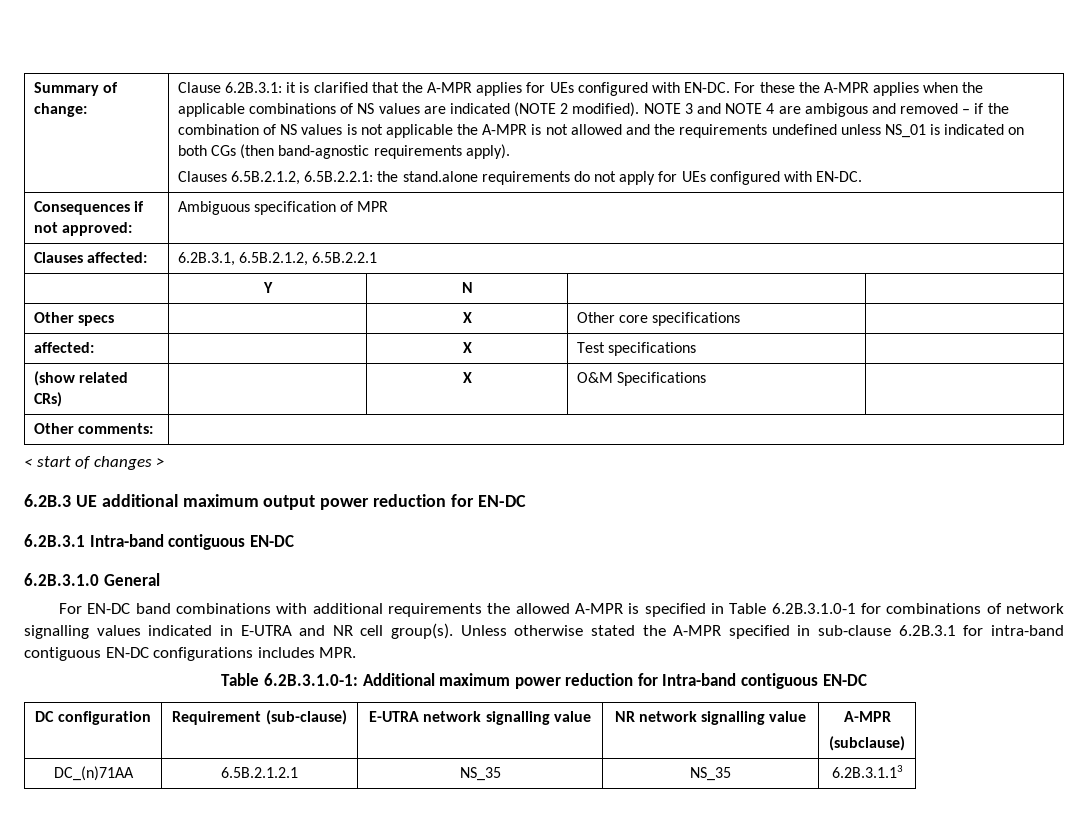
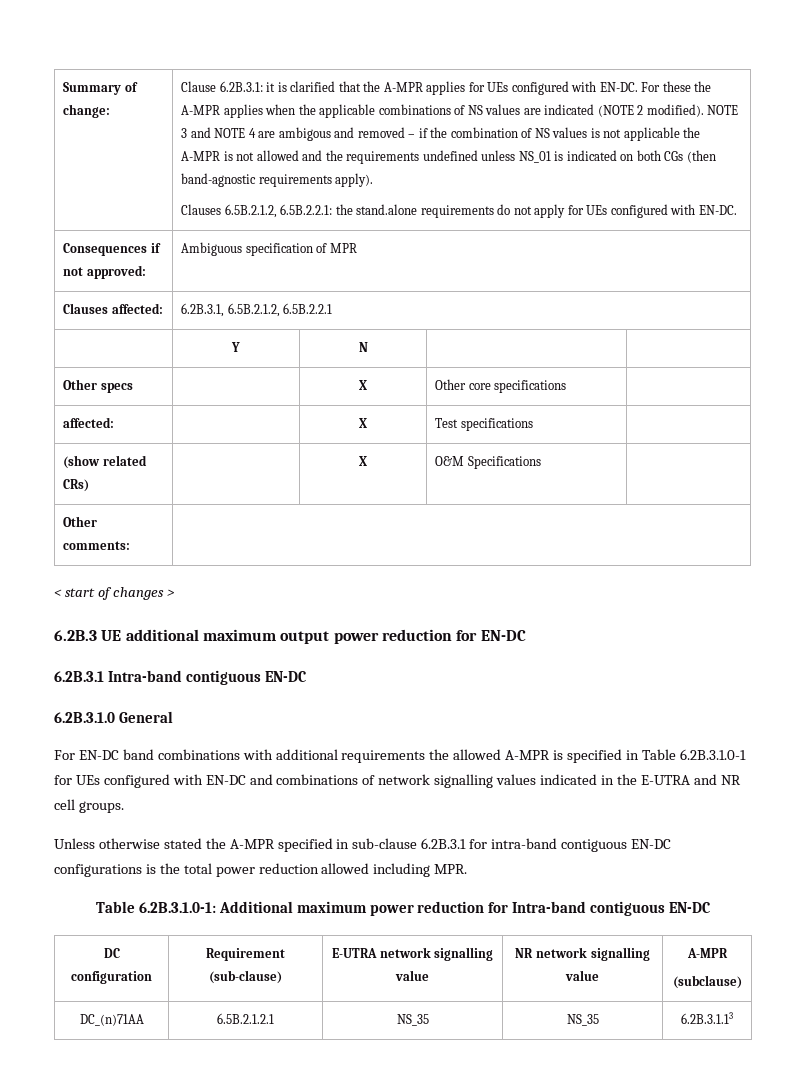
(882, 608) none -> [75,774,273,788] UEs configured with EN-DC and
(233, 630) none -> [616,774,637,785] the
[391,623,454,639] group(s). -> [78,801,124,813] groups. //
[257,647,315,658] includes -> [145,863,431,877] is the total power reduction allowed including

